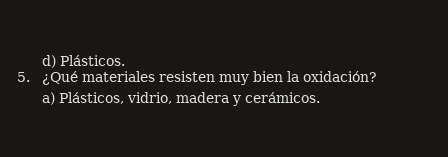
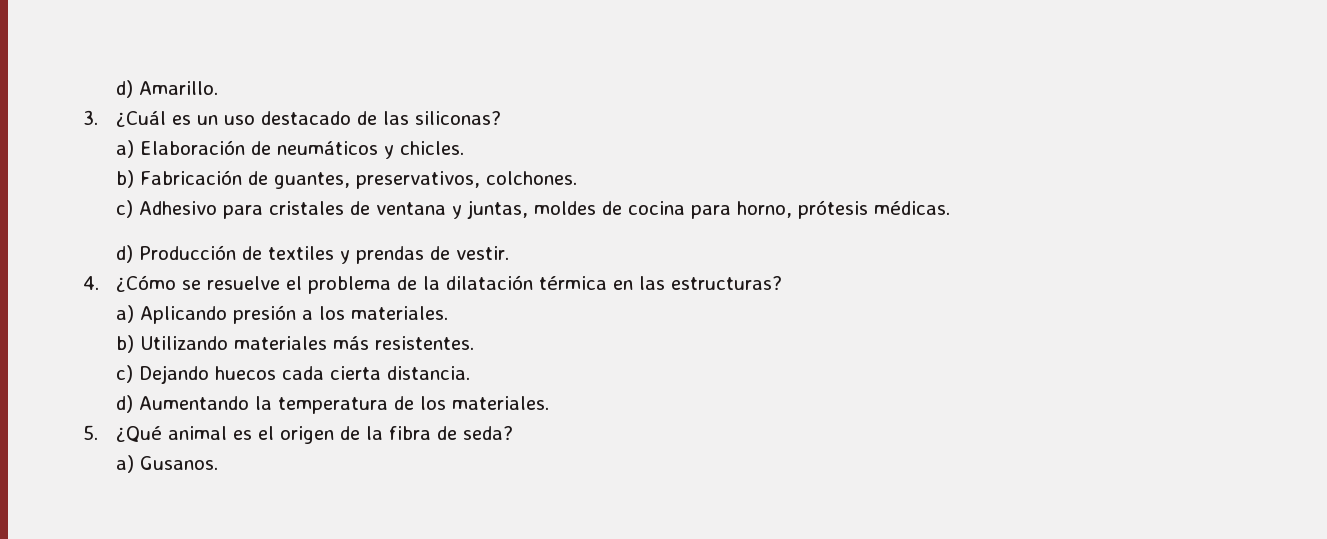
[41,55,125,68] [17,71,377,85] [41,92,320,106] d) Plásticos. // 5. ¿Qué materiales resisten muy bien la oxidación? // a) Plásticos, vidrio, madera y cerámicos. -> [116,80,219,98] [83,110,502,127] [116,140,465,159] [116,170,578,189] [116,200,951,219] [116,245,510,264] [83,275,783,294] [116,305,449,324] [116,335,475,353] [116,365,471,384] [116,395,550,414] [83,425,514,444] [116,455,219,473] d) Amarillo. // 3. ¿Cuál es un uso destacado de las siliconas? // a) Elaboración de neumáticos y chicles. // b) Fabricación de guantes, preservativos, colchones. // c) Adhesivo para cristales de ventana y juntas, moldes de cocina para horno, prótesis médicas. // d) Producción de textiles y prendas de vestir. // 4. ¿Cómo se resuelve el problema de la dilatación térmica en las estructuras? // a) Aplicando presión a los materiales. // b) Utilizando materiales más resistentes. // c) Dejando huecos cada cierta distancia. // d) Aumentando la temperatura de los materiales. // 5. ¿Qué animal es el origen de la fibra de seda? // a) Gusanos.

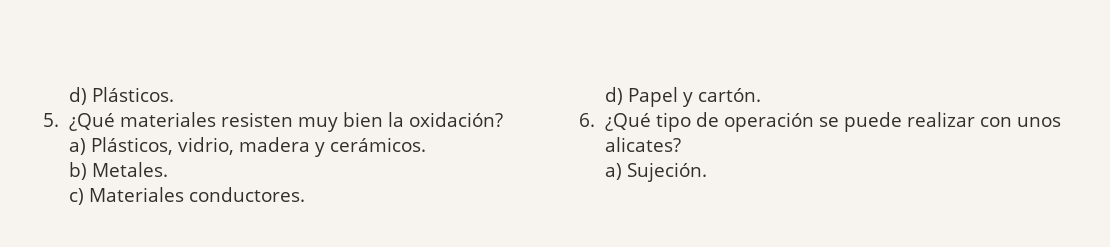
[116,80,219,98] [83,110,502,127] [116,140,465,159] [116,170,578,189] [116,200,951,219] [116,245,510,264] [83,275,783,294] [116,305,449,324] [116,335,475,353] [116,365,471,384] [116,395,550,414] [83,425,514,444] [116,455,219,473] d) Amarillo. // 3. ¿Cuál es un uso destacado de las siliconas? // a) Elaboración de neumáticos y chicles. // b) Fabricación de guantes, preservativos, colchones. // c) Adhesivo para cristales de ventana y juntas, moldes de cocina para horno, prótesis médicas. // d) Producción de textiles y prendas de vestir. // 4. ¿Cómo se resuelve el problema de la dilatación térmica en las estructuras? // a) Aplicando presión a los materiales. // b) Utilizando materiales más resistentes. // c) Dejando huecos cada cierta distancia. // d) Aumentando la temperatura de los materiales. // 5. ¿Qué animal es el origen de la fibra de seda? // a) Gusanos. -> [68,87,174,105] [43,112,503,132] [68,137,426,157] [68,162,168,180] [68,187,305,205] [604,87,761,107] [579,112,1061,132] [604,137,681,152] [604,162,707,182] d) Plásticos. // 5. ¿Qué materiales resisten muy bien la oxidación? // a) Plásticos, vidrio, madera y cerámicos. // b) Metales. // c) Materiales conductores. // d) Papel y cartón. // 6. ¿Qué tipo de operación se puede realizar con unos alicates? // a) Sujeción.

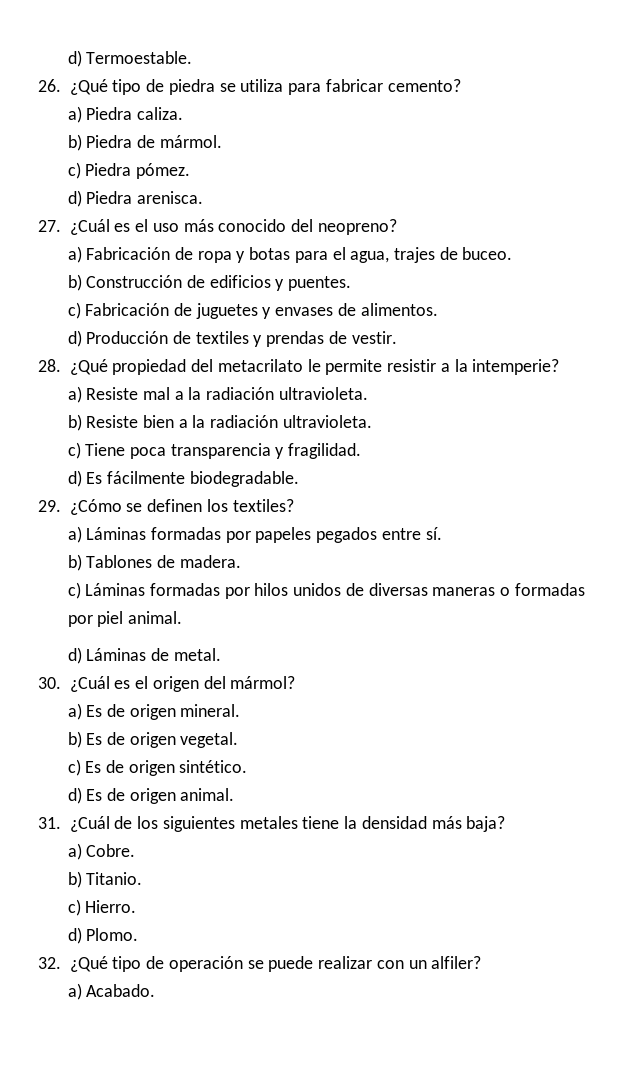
[68,87,174,105] [43,112,503,132] [68,137,426,157] [68,162,168,180] [68,187,305,205] [604,87,761,107] [579,113,595,127] d) Plásticos. // 5. ¿Qué materiales resisten muy bien la oxidación? // a) Plásticos, vidrio, madera y cerámicos. // b) Metales. // c) Materiales conductores. // d) Papel y cartón. // 6. -> [67,50,193,67] [38,79,461,95] [67,106,183,123] [67,134,222,151] [67,162,190,179] [67,190,203,207] [38,219,397,235] [67,246,513,263] [67,274,352,291] [67,302,438,319] [67,330,397,347] [38,359,560,375] [67,386,368,403] [67,414,372,431] [67,442,362,459] [67,470,299,487] [38,499,294,515] [67,526,442,543] [67,554,241,571] [67,582,585,599] [67,611,182,627] [67,647,221,664] [38,676,296,692] [67,703,241,720] [67,731,239,748] [67,759,248,776] [67,787,235,804] [38,816,506,832] [67,843,136,860] [67,871,143,888] [67,899,137,916] [67,927,139,944] [38,957,61,969] d) Termoestable. // 26. ¿Qué tipo de piedra se utiliza para fabricar cemento? // a) Piedra caliza. // b) Piedra de mármol. // c) Piedra pómez. // d) Piedra arenisca. // 27. ¿Cuál es el uso más conocido del neopreno? // a) Fabricación de ropa y botas para el agua, trajes de buceo. // b) Construcción de edificios y puentes. // c) Fabricación de juguetes y envases de alimentos. // d) Producción de textiles y prendas de vestir. // 28. ¿Qué propiedad del metacrilato le permite resistir a la intemperie? // a) Resiste mal a la radiación ultravioleta. // b) Resiste bien a la radiación ultravioleta. // c) Tiene poca transparencia y fragilidad. // d) Es fácilmente biodegradable. // 29. ¿Cómo se definen los textiles? // a) Láminas formadas por papeles pegados entre sí. // b) Tablones de madera. // c) Láminas formadas por hilos unidos de diversas maneras o formadas por piel animal. // d) Láminas de metal. // 30. ¿Cuál es el origen del mármol? // a) Es de origen mineral. // b) Es de origen vegetal. // c) Es de origen sintético. // d) Es de origen animal. // 31. ¿Cuál de los siguientes metales tiene la densidad más baja? // a) Cobre. // b) Titanio. // c) Hierro. // d) Plomo. // 32.
[1016,117,1061,127] [604,137,681,152] [604,162,707,182] unos alicates? // a) Sujeción. -> [408,956,482,969] [67,983,156,1000] un alfiler? // a) Acabado.

